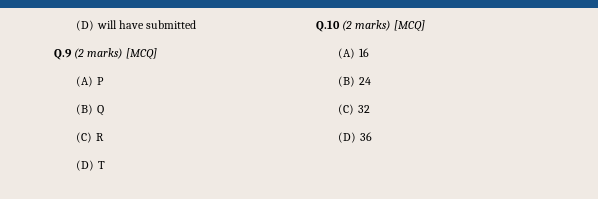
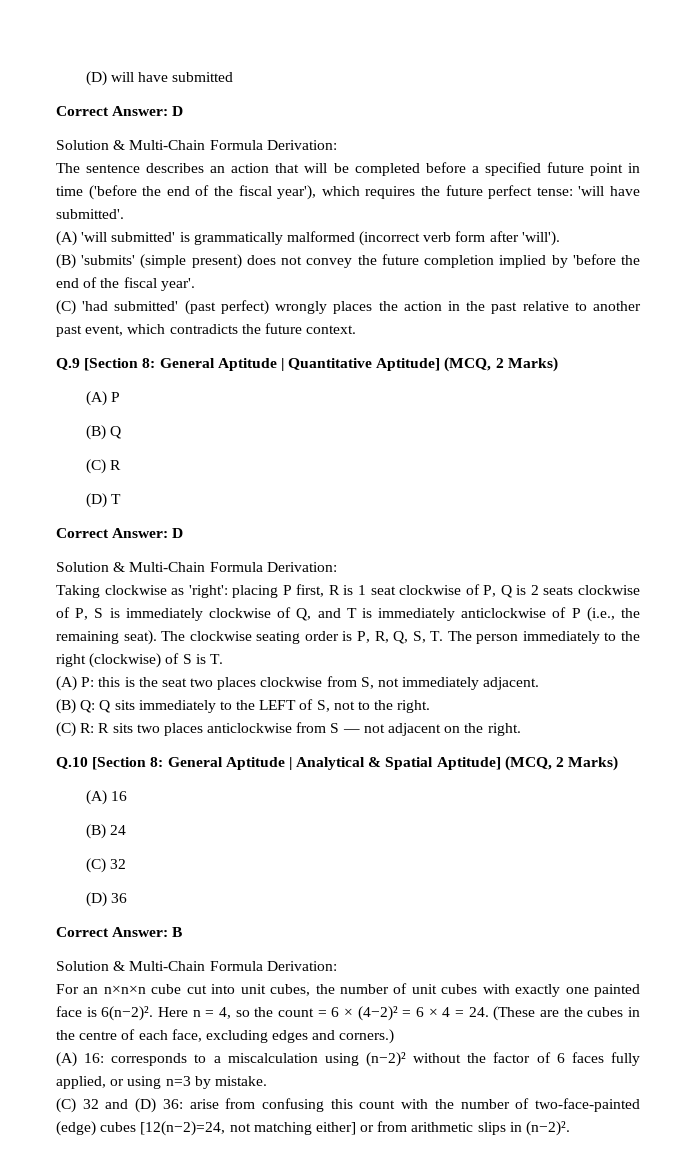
[54,48,157,60] Q.9 (2 marks) [MCQ] -> [56,106,184,116] [56,140,337,150] [56,162,640,176] [56,185,641,200] [56,209,124,219] [56,231,560,246] [56,254,640,269] [56,277,195,291] [56,300,641,315] [56,323,357,337] [56,357,558,372] Correct Answer: D // Solution & Multi-Chain Formula Derivation: // The sentence describes an action that will be completed before a specified future point in time ('before the end of the fiscal year'), which requires the future perfect tense: 'will have submitted'. // (A) 'will submitted' is grammatically malformed (incorrect verb form after 'will'). // (B) 'submits' (simple present) does not convey the future completion implied by 'before the end of the fiscal year'. // (C) 'had submitted' (past perfect) wrongly places the action in the past relative to another past event, which contradicts the future context. // Q.9 [Section 8: General Aptitude | Quantitative Aptitude] (MCQ, 2 Marks)
[316,20,425,32] Q.10 (2 marks) [MCQ] -> [56,528,184,538] [56,562,337,572] [56,584,640,598] [56,607,640,622] [56,630,640,645] [56,653,223,668] [56,676,540,691] [56,699,431,714] [56,722,521,737] [56,756,619,771] Correct Answer: D // Solution & Multi-Chain Formula Derivation: // Taking clockwise as 'right': placing P first, R is 1 seat clockwise of P, Q is 2 seats clockwise of P, S is immediately clockwise of Q, and T is immediately anticlockwise of P (i.e., the remaining seat). The clockwise seating order is P, R, Q, S, T. The person immediately to the right (clockwise) of S is T. // (A) P: this is the seat two places clockwise from S, not immediately adjacent. // (B) Q: Q sits immediately to the LEFT of S, not to the right. // (C) R: R sits two places anticlockwise from S — not adjacent on the right. // Q.10 [Section 8: General Aptitude | Analytical & Spatial Aptitude] (MCQ, 2 Marks)
(372, 136) none -> [56,927,183,937] [56,961,337,971] [56,983,640,997] [56,1006,641,1021] [56,1029,395,1044] [56,1052,641,1067] [56,1076,267,1089] [56,1098,640,1113] [56,1121,571,1136] // Correct Answer: B // Solution & Multi-Chain Formula Derivation: // For an n×n×n cube cut into unit cubes, the number of unit cubes with exactly one painted face is 6(n−2)². Here n = 4, so the count = 6 × (4−2)² = 6 × 4 = 24. (These are the cubes in the centre of each face, excluding edges and corners.) // (A) 16: corresponds to a miscalculation using (n−2)² without the factor of 6 faces fully applied, or using n=3 by mistake. // (C) 32 and (D) 36: arise from confusing this count with the number of two-face-painted (edge) cubes [12(n−2)=24, not matching either] or from arithmetic slips in (n−2)².

